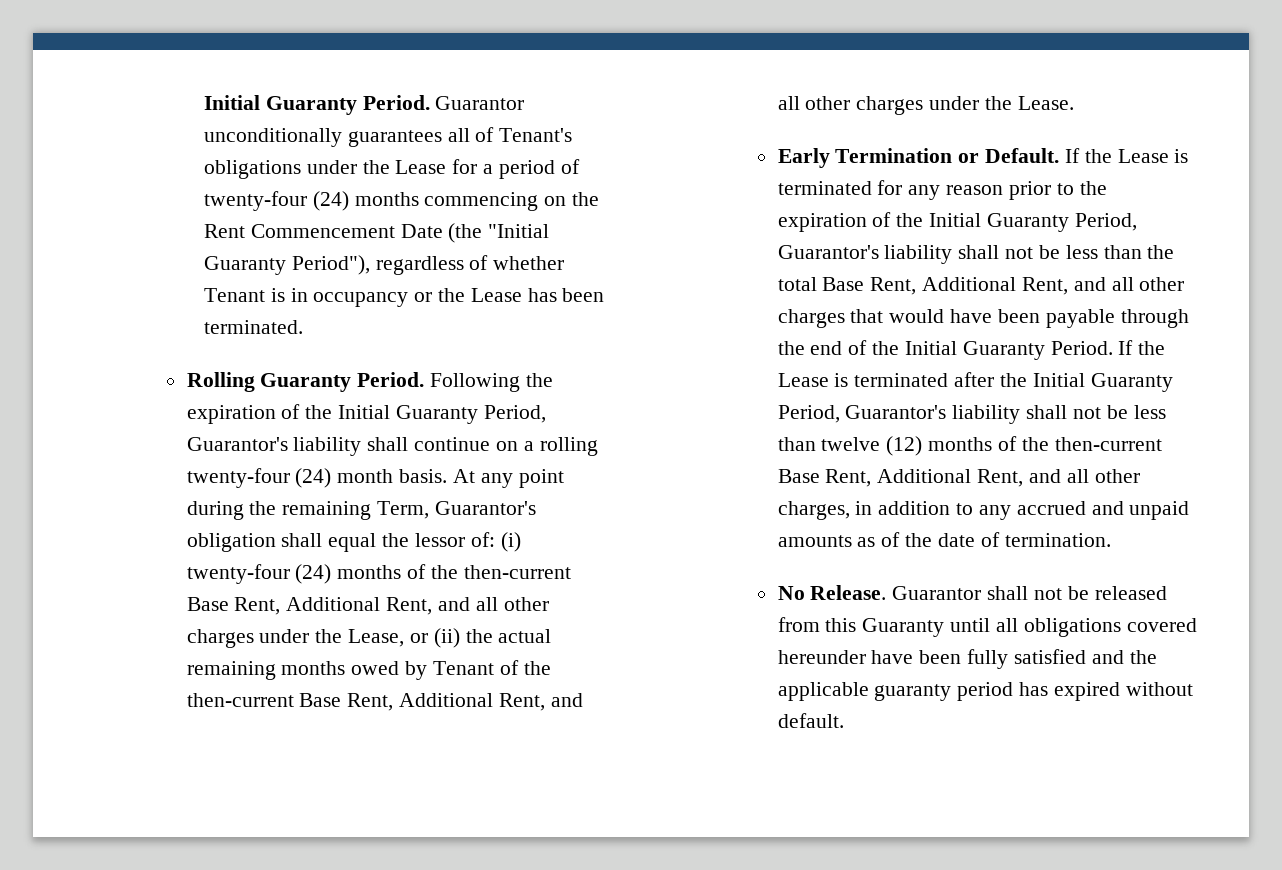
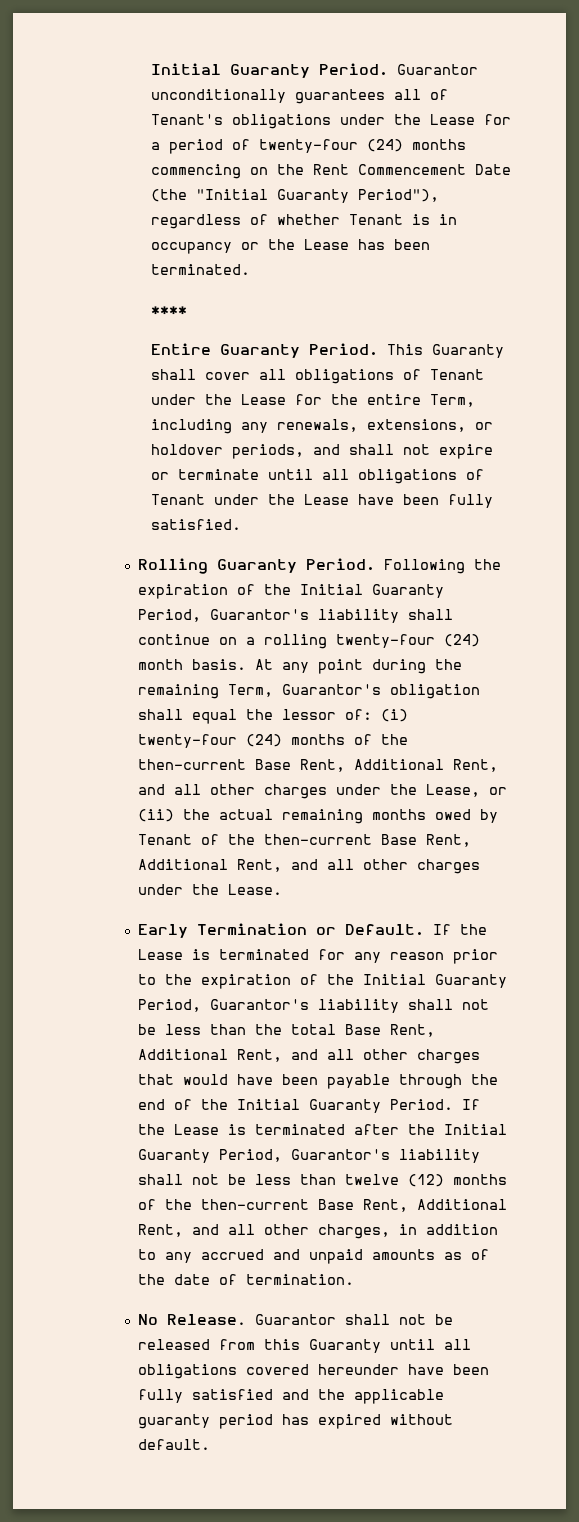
(304, 327) none -> [150,306,187,315] [150,343,504,358] [150,369,484,384] [150,394,475,407] [150,419,493,434] [150,444,493,459] [150,469,484,484] [150,494,493,508] [150,519,241,530] // **** // Entire Guaranty Period. This Guaranty shall cover all obligations of Tenant under the Lease for the entire Term, including any renewals, extensions, or holdover periods, and shall not expire or terminate until all obligations of Tenant under the Lease have been fully satisfied.

